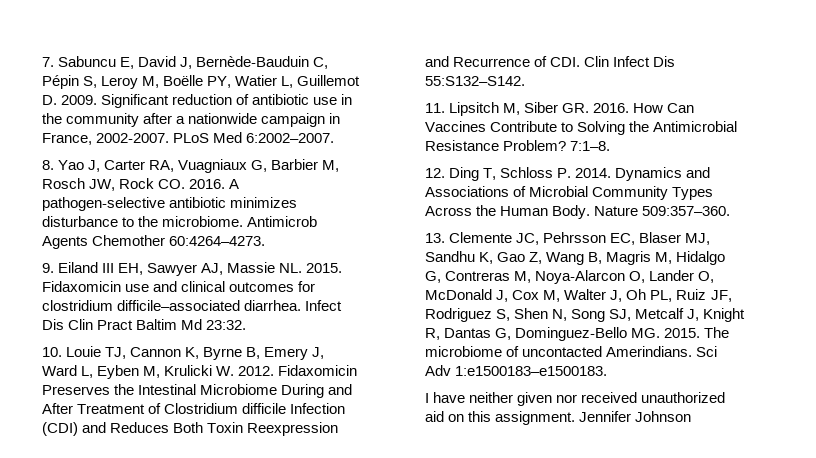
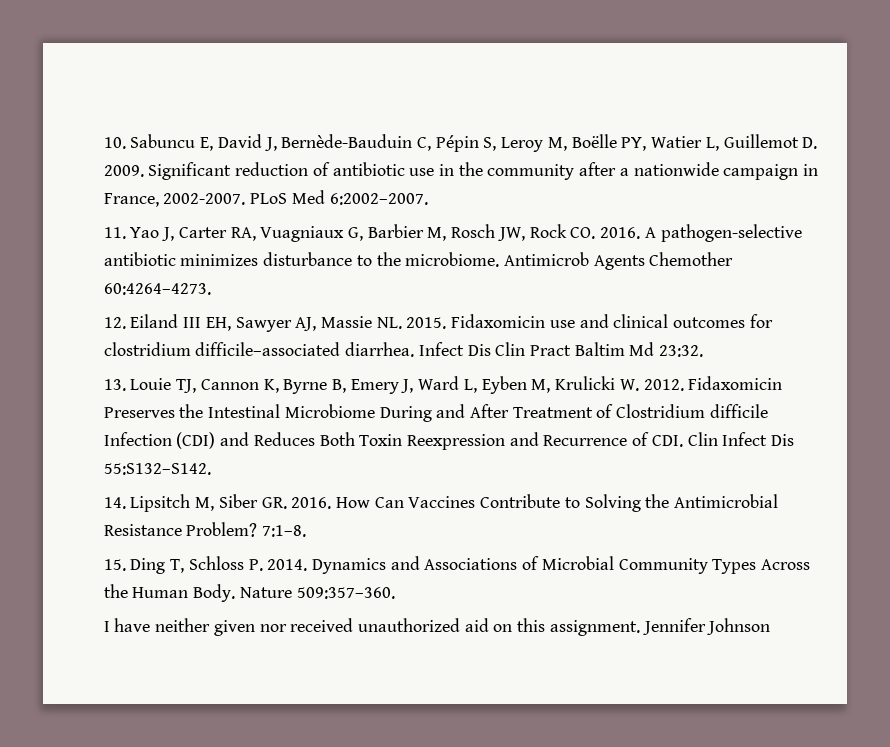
[42,57,55,67] 7. -> [103,137,126,149] 10.
[42,160,55,170] 8. -> [103,227,126,239] 11.
[42,263,55,273] 9. -> [103,317,126,329] 12.
[42,347,63,357] 10. -> [103,379,126,391] 13.
[425,103,446,113] 11. -> [103,497,126,509] 14.
[425,168,446,178] 12. -> [103,559,126,571] 15.
[425,232,711,245] [425,251,726,265] [425,270,715,284] [425,289,732,302] [425,308,746,322] [425,327,730,341] [425,346,718,357] [425,365,608,376] // 13. Clemente JC, Pehrsson EC, Blaser MJ, Sandhu K, Gao Z, Wang B, Magris M, Hidalgo G, Contreras M, Noya-Alarcon O, Lander O, McDonald J, Cox M, Walter J, Oh PL, Ruiz JF, Rodriguez S, Shen N, Song SJ, Metcalf J, Knight R, Dantas G, Dominguez-Bello MG. 2015. The microbiome of uncontacted Amerindians. Sci Adv 1:e1500183–e1500183. -> (395, 593) none

